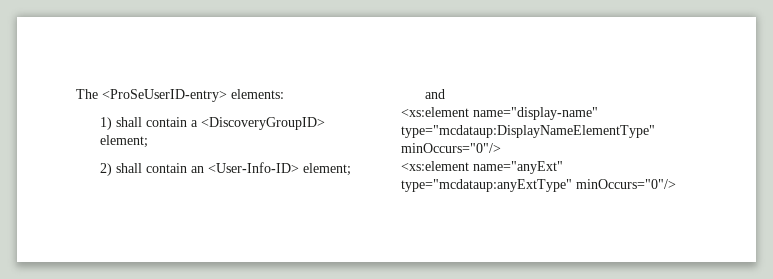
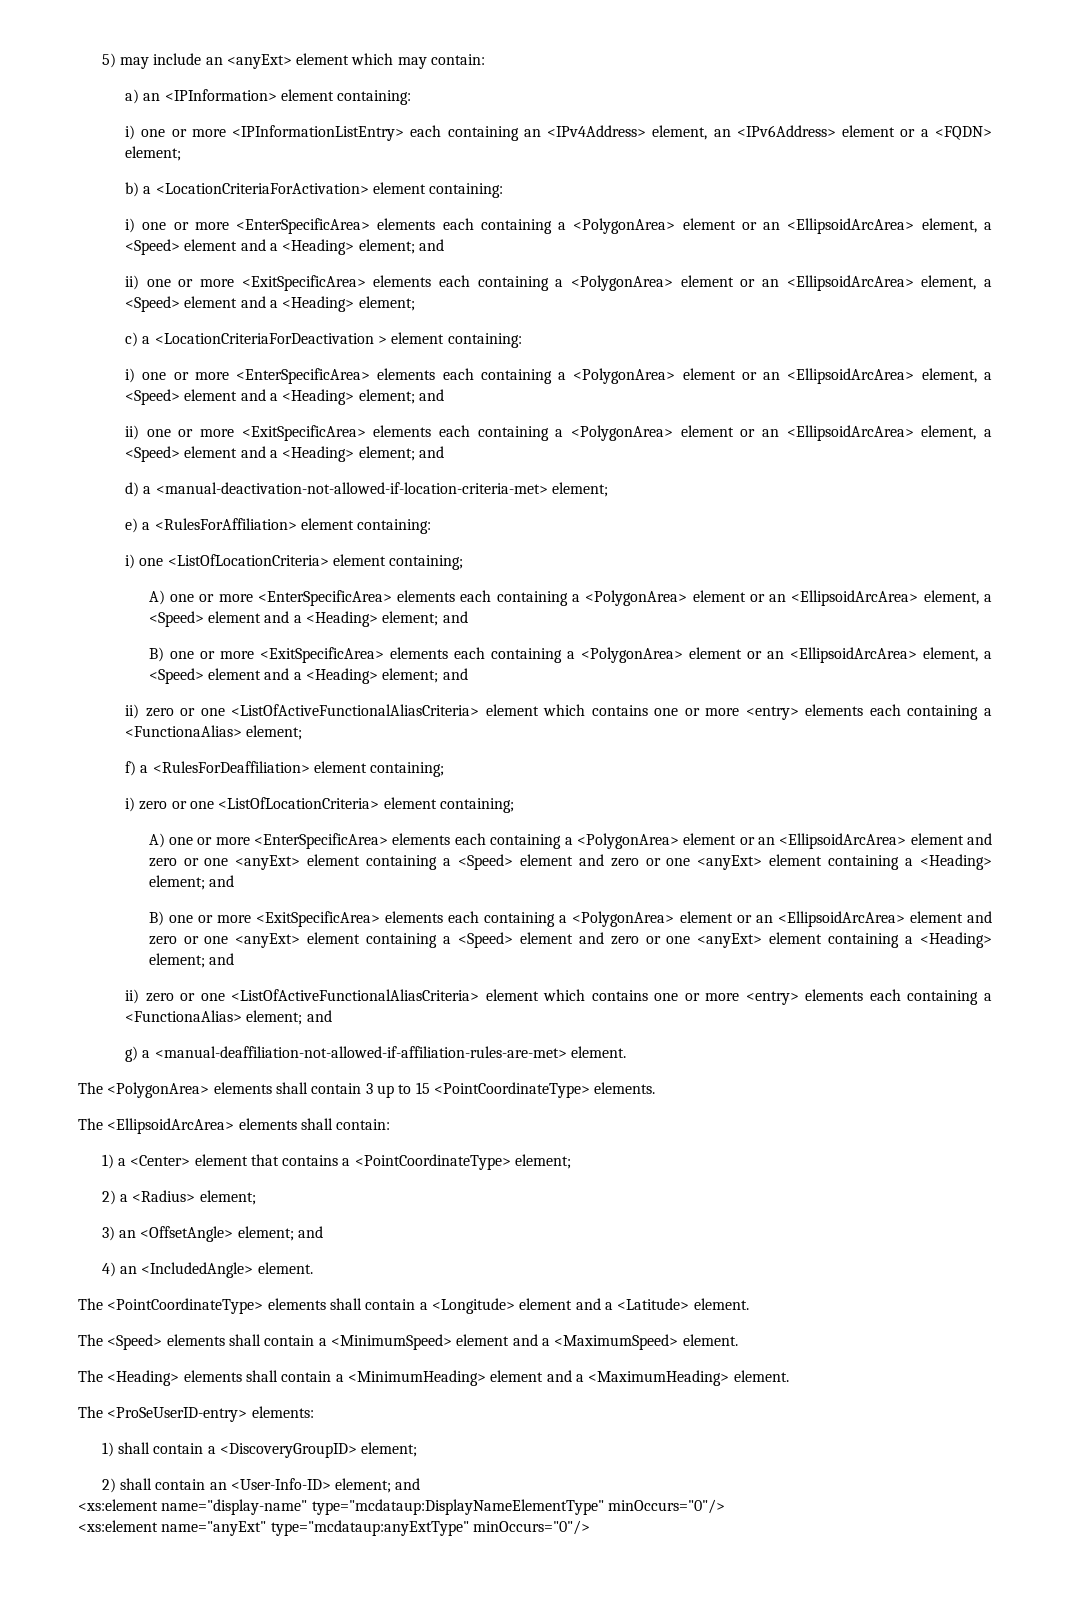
(76, 94) none -> [101,53,486,69] [125,89,412,105] [125,125,992,141] [125,146,182,161] [125,182,504,198] [125,218,992,234] [125,239,445,255] [125,275,992,291] [125,296,415,312] [125,332,522,348] [125,368,992,384] [125,389,445,405] [125,425,992,441] [125,446,445,462] [125,482,609,497] [125,518,432,534] [125,554,464,570] [148,590,992,606] [148,611,468,627] [148,647,993,663] [148,668,468,684] [125,704,992,720] [125,725,303,740] [125,761,445,777] [125,797,515,813] [148,833,993,849] [148,854,993,870] [148,875,234,890] [148,911,992,927] [148,932,993,948] [148,953,234,968] [125,989,992,1005] [125,1010,332,1025] [125,1046,627,1062] [78,1082,656,1098] [78,1118,391,1134] [101,1154,572,1170] [101,1190,256,1205] [101,1226,323,1242] [101,1262,313,1278] [78,1298,749,1314] [78,1334,738,1350] [78,1370,789,1386] 5) may include an <anyExt> element which may contain: // a) an <IPInformation> element containing: // i) one or more <IPInformationListEntry> each containing an <IPv4Address> element, an <IPv6Address> element or a <FQDN> element; // b) a <LocationCriteriaForActivation> element containing: // i) one or more <EnterSpecificArea> elements each containing a <PolygonArea> element or an <EllipsoidArcArea> element, a <Speed> element and a <Heading> element; and // ii) one or more <ExitSpecificArea> elements each containing a <PolygonArea> element or an <EllipsoidArcArea> element, a <Speed> element and a <Heading> element; // c) a <LocationCriteriaForDeactivation > element containing: // i) one or more <EnterSpecificArea> elements each containing a <PolygonArea> element or an <EllipsoidArcArea> element, a <Speed> element and a <Heading> element; and // ii) one or more <ExitSpecificArea> elements each containing a <PolygonArea> element or an <EllipsoidArcArea> element, a <Speed> element and a <Heading> element; and // d) a <manual-deactivation-not-allowed-if-location-criteria-met> element; // e) a <RulesForAffiliation> element containing: // i) one <ListOfLocationCriteria> element containing; // A) one or more <EnterSpecificArea> elements each containing a <PolygonArea> element or an <EllipsoidArcArea> element, a <Speed> element and a <Heading> element; and // B) one or more <ExitSpecificArea> elements each containing a <PolygonArea> element or an <EllipsoidArcArea> element, a <Speed> element and a <Heading> element; and // ii) zero or one <ListOfActiveFunctionalAliasCriteria> element which contains one or more <entry> elements each containing a <FunctionaAlias> element; // f) a <RulesForDeaffiliation> element containing; // i) zero or one <ListOfLocationCriteria> element containing; // A) one or more <EnterSpecificArea> elements each containing a <PolygonArea> element or an <EllipsoidArcArea> element and zero or one <anyExt> element containing a <Speed> element and zero or one <anyExt> element containing a <Heading> element; and // B) one or more <ExitSpecificArea> elements each containing a <PolygonArea> element or an <EllipsoidArcArea> element and zero or one <anyExt> element containing a <Speed> element and zero or one <anyExt> element containing a <Heading> element; and // ii) zero or one <ListOfActiveFunctionalAliasCriteria> element which contains one or more <entry> elements each containing a <FunctionaAlias> element; and // g) a <manual-deaffiliation-not-allowed-if-affiliation-rules-are-met> element. // The <PolygonArea> elements shall contain 3 up to 15 <PointCoordinateType> elements. // The <EllipsoidArcArea> elements shall contain: // 1) a <Center> element that contains a <PointCoordinateType> element; // 2) a <Radius> element; // 3) an <OffsetAngle> element; and // 4) an <IncludedAngle> element. // The <PointCoordinateType> elements shall contain a <Longitude> element and a <Latitude> element. // The <Speed> elements shall contain a <MinimumSpeed> element and a <MaximumSpeed> element. // The <Heading> elements shall contain a <MinimumHeading> element and a <MaximumHeading> element. //

